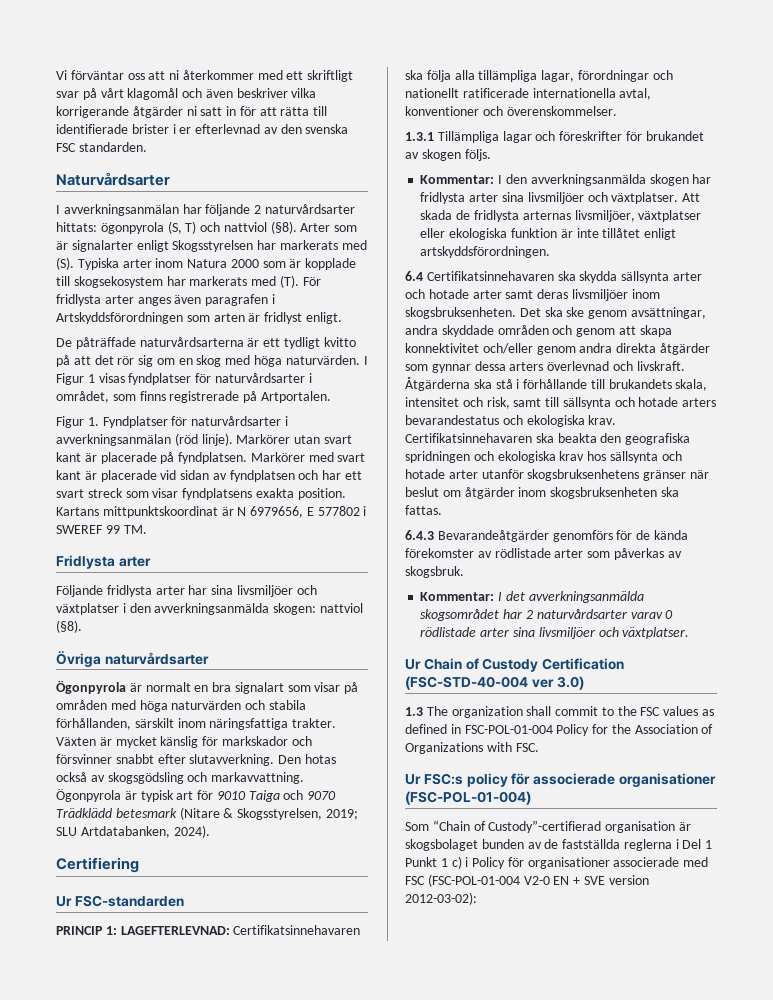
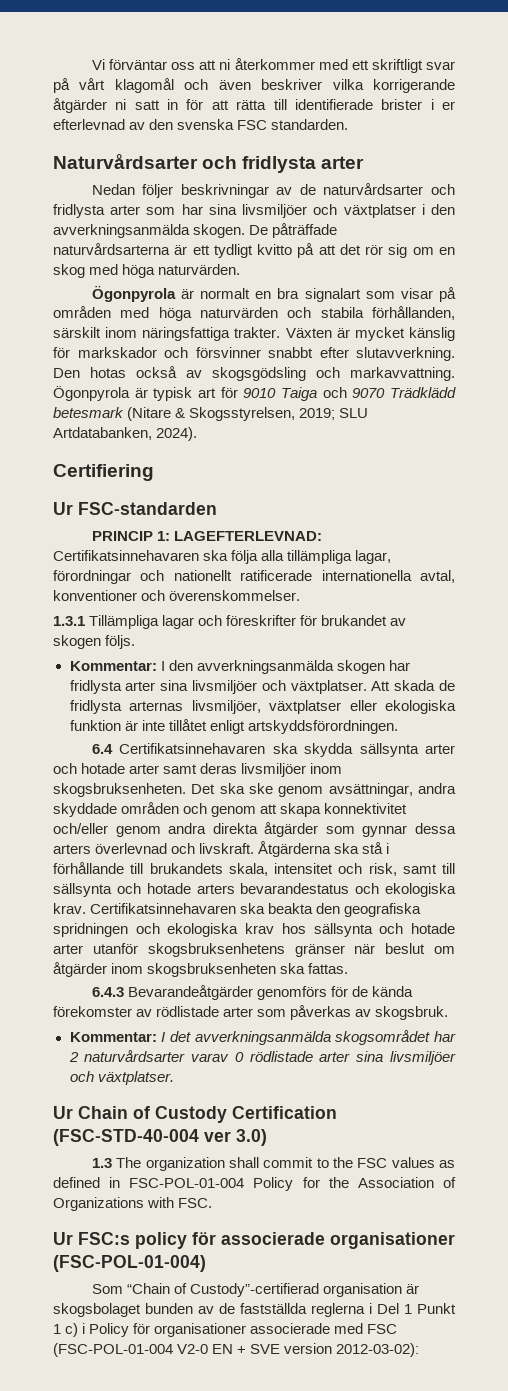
[56,204,355,216] [56,221,358,234] [56,240,367,252] [56,257,357,270] [56,275,321,288] [56,294,275,306] [56,312,342,324] // I avverkningsanmälan har följande 2 naturvårdsarter hittats: ögonpyrola (S, T) och nattviol (§8). Arter som är signalarter enligt Skogsstyrelsen har markerats med (S). Typiska arter inom Natura 2000 som är kopplade till skogsekosystem har markerats med (T). För fridlysta arter anges även paragrafen i Artskyddsförordningen som arten är fridlyst enligt. // -> [202,156,365,173] [91,183,455,198] [53,204,456,218] [53,224,246,238] och fridlysta arter // Nedan följer beskrivningar av de naturvårdsarter och fridlysta arter som har sina livsmiljöer och växtplatser i den avverkningsanmälda skogen.
[363,356,368,365] [56,373,312,385] [56,391,331,403] [56,416,288,428] [56,433,352,446] [56,452,366,464] [56,470,363,482] [56,488,346,500] [56,506,367,518] [56,525,147,534] [56,555,151,569] [56,585,317,597] [56,603,363,615] [56,620,82,633] [56,651,209,667] I Figur 1 visas fyndplatser för naturvårdsarter i området, som finns registrerade på Artportalen. // Figur 1. Fyndplatser för naturvårdsarter i avverkningsanmälan (röd linje). Markörer utan svart kant är placerade på fyndplatsen. Markörer med svart kant är placerade vid sidan av fyndplatsen och har ett svart streck som visar fyndplatsens exakta position. Kartans mittpunktskoordinat är N 6979656, E 577802 i SWEREF 99 TM. // Fridlysta arter // Följande fridlysta arter har sina livsmiljöer och växtplatser i den avverkningsanmälda skogen: nattviol (§8). // Övriga naturvårdsarter -> (241, 269) none

